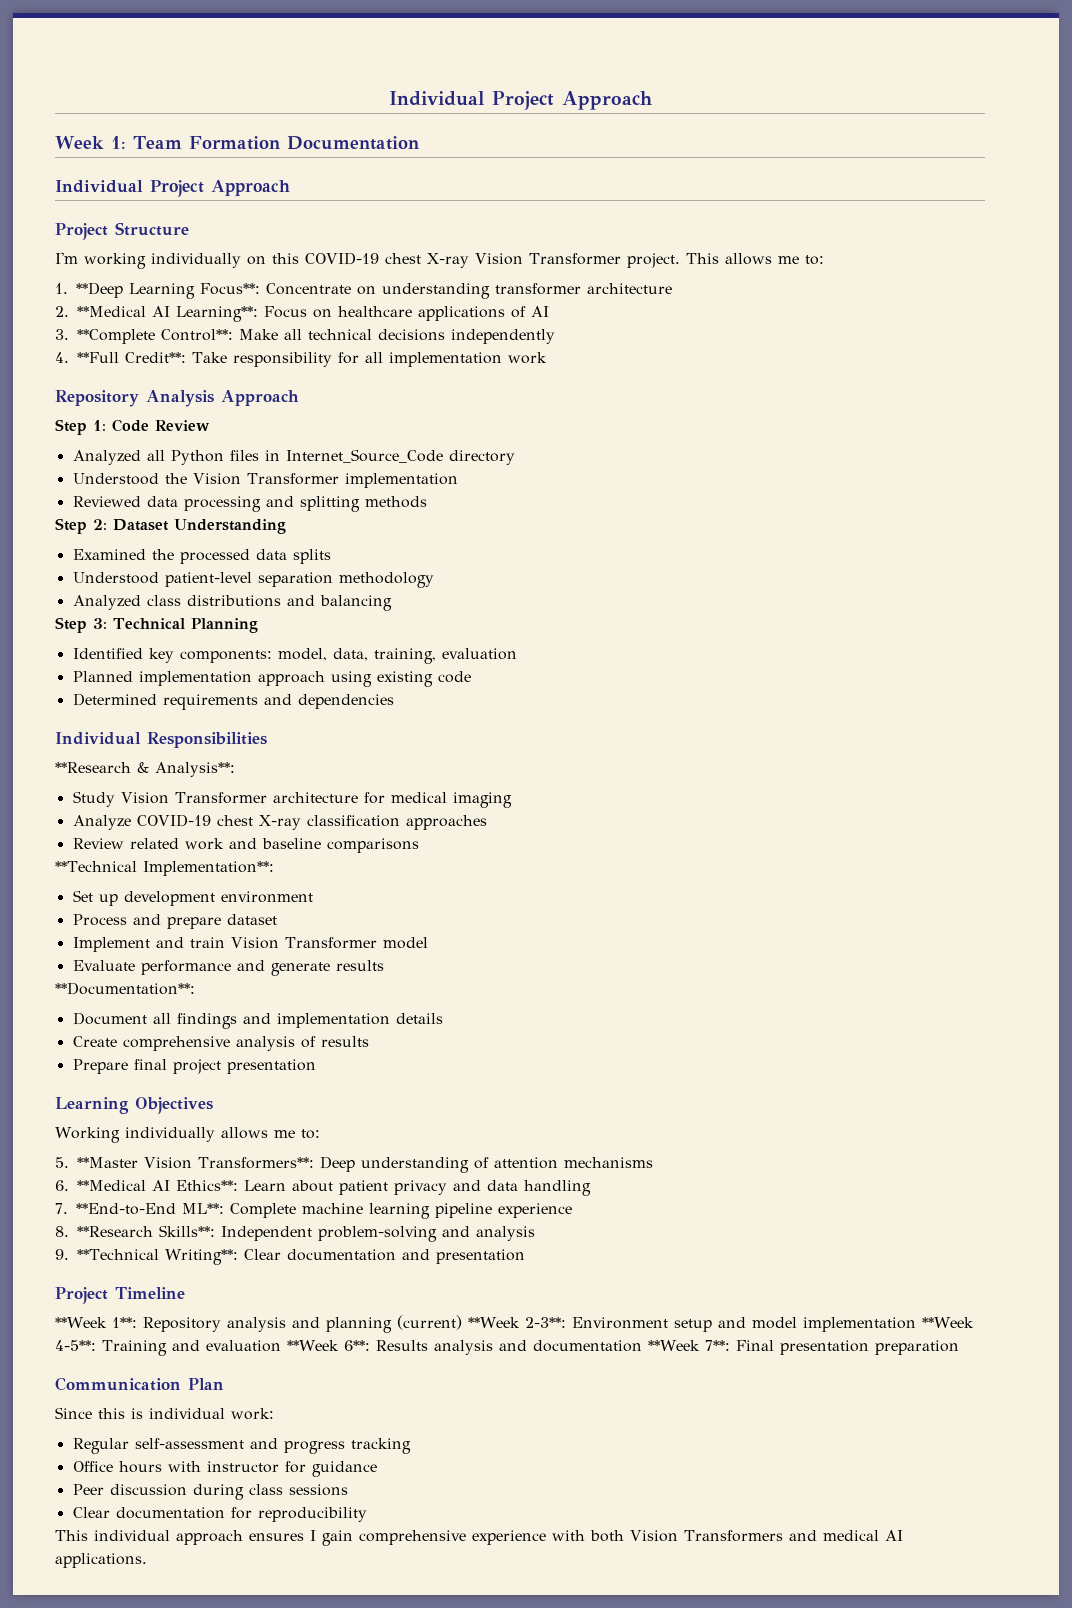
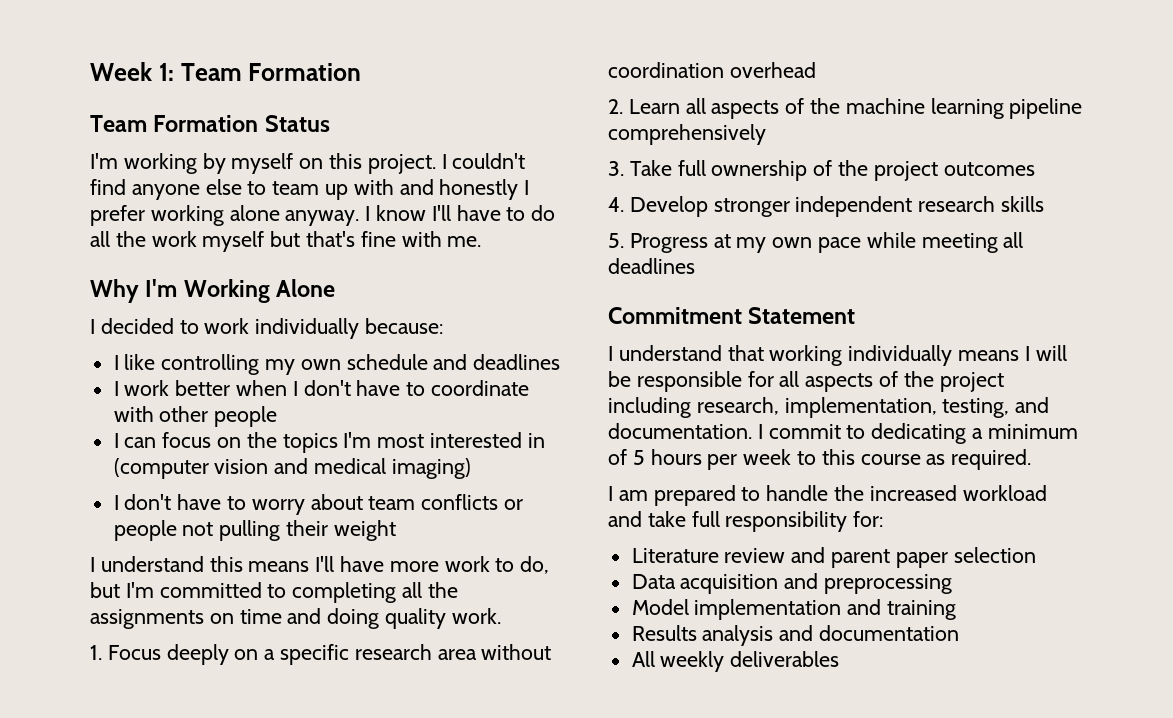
[388,91,652,110] Individual Project Approach // -> (90, 71) none
[286,136,419,150] [55,180,290,197] [55,222,189,240] [55,252,824,269] [55,282,672,299] [55,306,549,322] [55,329,555,344] [55,352,547,367] [55,390,299,407] [55,419,210,435] [72,449,515,465] [72,473,458,488] [72,496,427,512] [55,518,286,534] [72,549,331,564] [72,572,434,588] [72,595,392,611] [55,617,258,633] [72,648,517,664] [72,671,471,687] [72,693,394,710] [55,732,267,748] [55,762,235,777] [72,791,512,808] [72,814,487,830] [72,838,419,853] [55,861,274,876] [72,890,313,906] [72,914,277,929] [72,937,428,952] [72,960,384,976] [55,982,195,995] [72,1012,443,1029] [72,1036,369,1051] [72,1059,316,1074] [55,1097,213,1114] [55,1127,320,1143] [55,1156,653,1173] [55,1180,591,1196] [55,1203,572,1219] [55,1225,535,1242] [55,1249,525,1265] [55,1287,185,1304] [55,1315,974,1333] [55,1340,959,1356] [55,1377,224,1391] [55,1407,274,1420] [72,1438,411,1454] [72,1461,377,1477] [72,1484,348,1500] [72,1507,367,1522] [55,1530,903,1546] [55,1553,147,1568] Documentation // Individual Project Approach // Project Structure // I'm working individually on this COVID-19 chest X-ray Vision Transformer project. This allows me to: // 1. **Deep Learning Focus**: Concentrate on understanding transformer architecture // 2. **Medical AI Learning**: Focus on healthcare applications of AI // 3. **Complete Control**: Make all technical decisions independently // 4. **Full Credit**: Take responsibility for all implementation work // Repository Analysis Approach // Step 1: Code Review // Analyzed all Python files in Internet_Source_Code directory // Understood the Vision Transformer implementation // Reviewed data processing and splitting methods // Step 2: Dataset Understanding // Examined the processed data splits // Understood patient-level separation methodology // Analyzed class distributions and balancing // Step 3: Technical Planning // Identified key components: model, data, training, evaluation // Planned implementation approach using existing code // Determined requirements and dependencies // Individual Responsibilities // **Research & Analysis**: // Study Vision Transformer architecture for medical imaging // Analyze COVID-19 chest X-ray classification approaches // Review related work and baseline comparisons // **Technical Implementation**: // Set up development environment // Process and prepare dataset // Implement and train Vision Transformer model // Evaluate performance and generate results // **Documentation**: // Document all findings and implementation details // Create comprehensive analysis of results // Prepare final project presentation // Learning Objectives // Working individually allows me to: // 5. **Master Vision Transformers**: Deep understanding of attention mechanisms // 6. **Medical AI Ethics**: Learn about patient privacy and data handling // 7. **End-to-End ML**: Complete machine learning pipeline experience // 8. **Research Skills**: Independent problem-solving and analysis // 9. **Technical Writing**: Clear documentation and presentation // Project Timeline // **Week 1**: Repository analysis and planning (current) **Week 2-3**: Environment setup and model implementation **Week 4-5**: Training and evaluation **Week 6**: Results analysis and documentation **Week 7**: Final presentation preparation // Communication Plan // Since this is individual work: // Regular self-assessment and progress tracking // Office hours with instructor for guidance // Peer discussion during class sessions // Clear documentation for reproducibility // This individual approach ensures I gain comprehensive experience with both Vision Transformers and medical AI applications. -> [90,115,330,132] [90,153,526,174] [90,179,530,200] [90,205,556,226] [90,231,482,252] [90,279,336,303] [90,318,444,339] [113,354,561,375] [113,380,530,396] [113,406,278,427] [113,432,545,453] [113,458,471,479] [113,494,524,515] [113,520,396,541] [90,556,550,574] [90,582,458,603] [90,608,501,629] [90,644,552,665] [608,62,816,78] [608,98,1083,119] [608,124,766,145] [608,160,1035,181] [608,196,1045,217] [608,232,1024,253] [608,258,695,274] [608,307,856,324] [608,345,1067,366] [608,371,1004,392] [608,397,1050,418] [608,423,1078,444] [608,449,1032,470] [608,485,1047,506] [608,511,884,532] [631,547,1036,568] [631,573,953,594] [631,599,957,620] [631,625,960,646] [631,651,840,672] // Team Formation Status // I'm working by myself on this project. I couldn't find anyone else to team up with and honestly I prefer working alone anyway. I know I'll have to do all the work myself but that's fine with me. // Why I'm Working Alone // I decided to work individually because: // I like controlling my own schedule and deadlines // I work better when I don't have to coordinate with other people // I can focus on the topics I'm most interested in (computer vision and medical imaging) // I don't have to worry about team conflicts or people not pulling their weight // I understand this means I'll have more work to do, but I'm committed to completing all the assignments on time and doing quality work. // 1. Focus deeply on a specific research area without coordination overhead // 2. Learn all aspects of the machine learning pipeline comprehensively // 3. Take full ownership of the project outcomes // 4. Develop stronger independent research skills // 5. Progress at my own pace while meeting all deadlines // Commitment Statement // I understand that working individually means I will be responsible for all aspects of the project including research, implementation, testing, and documentation. I commit to dedicating a minimum of 5 hours per week to this course as required. // I am prepared to handle the increased workload and take full responsibility for: // Literature review and parent paper selection // Data acquisition and preprocessing // Model implementation and training // Results analysis and documentation // All weekly deliverables

